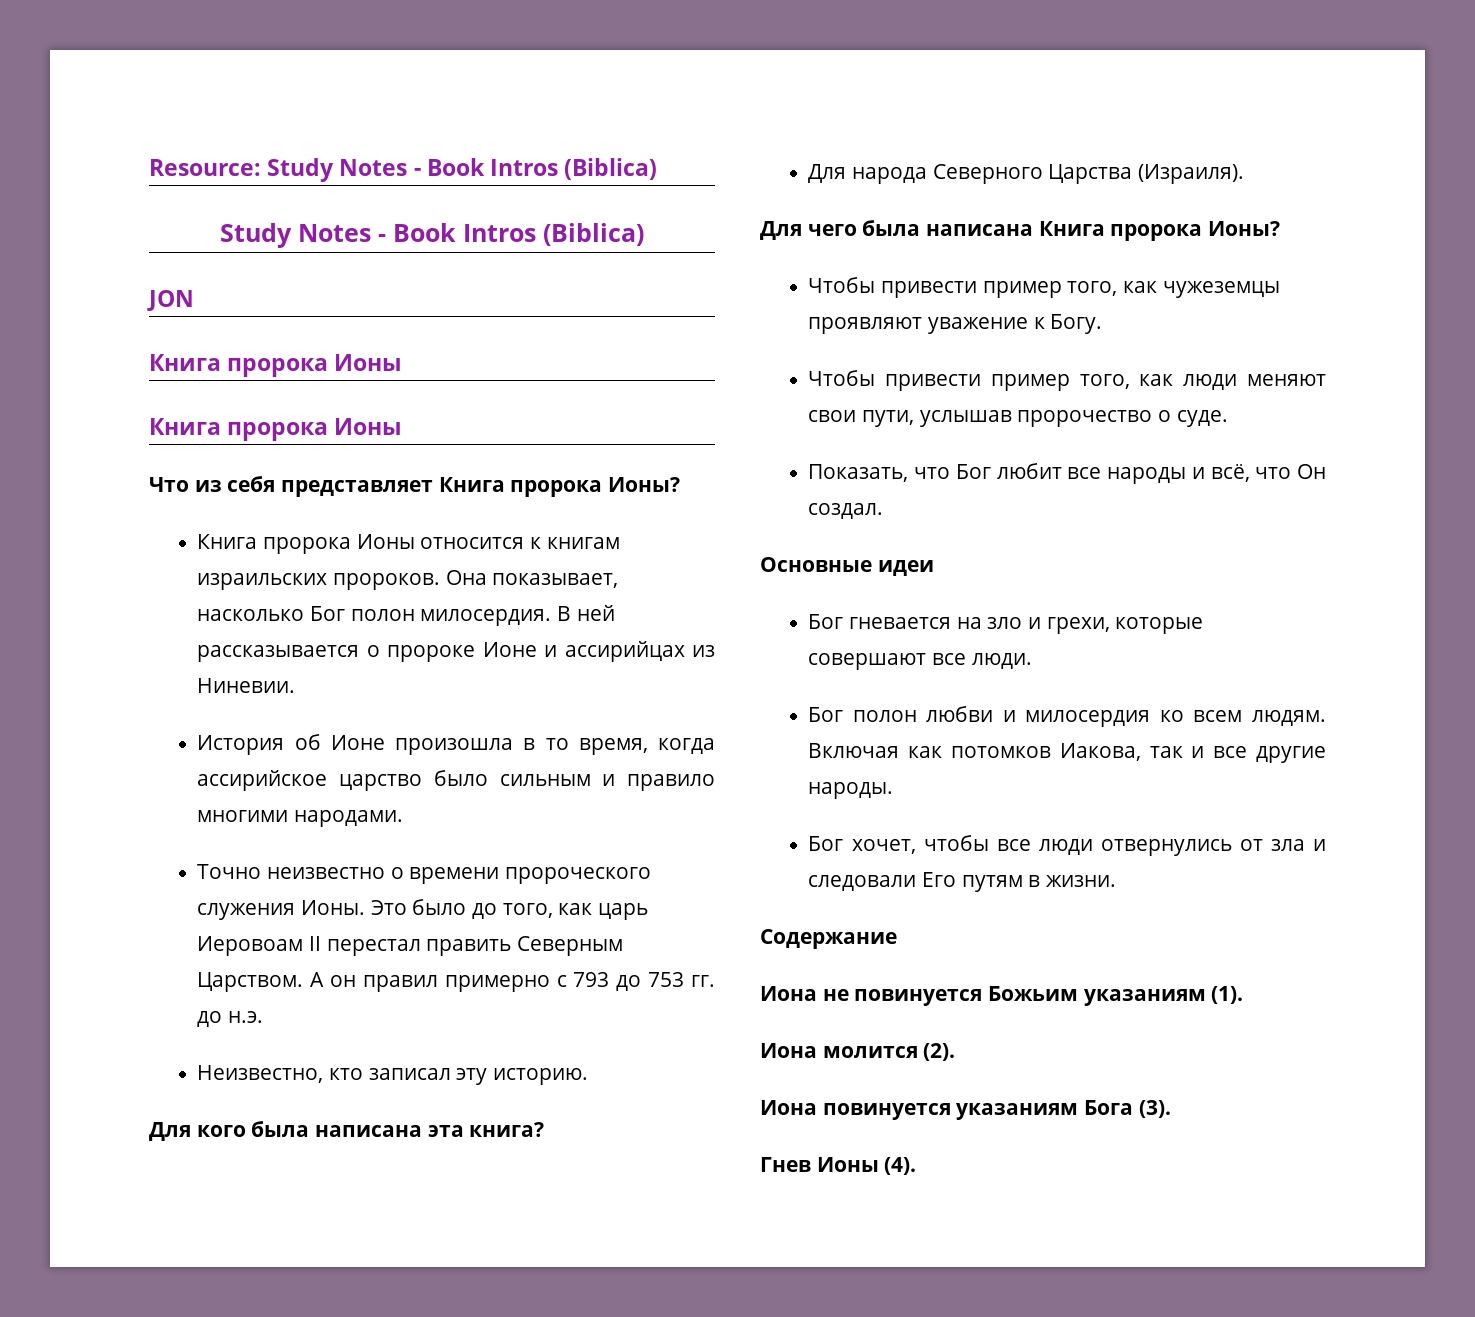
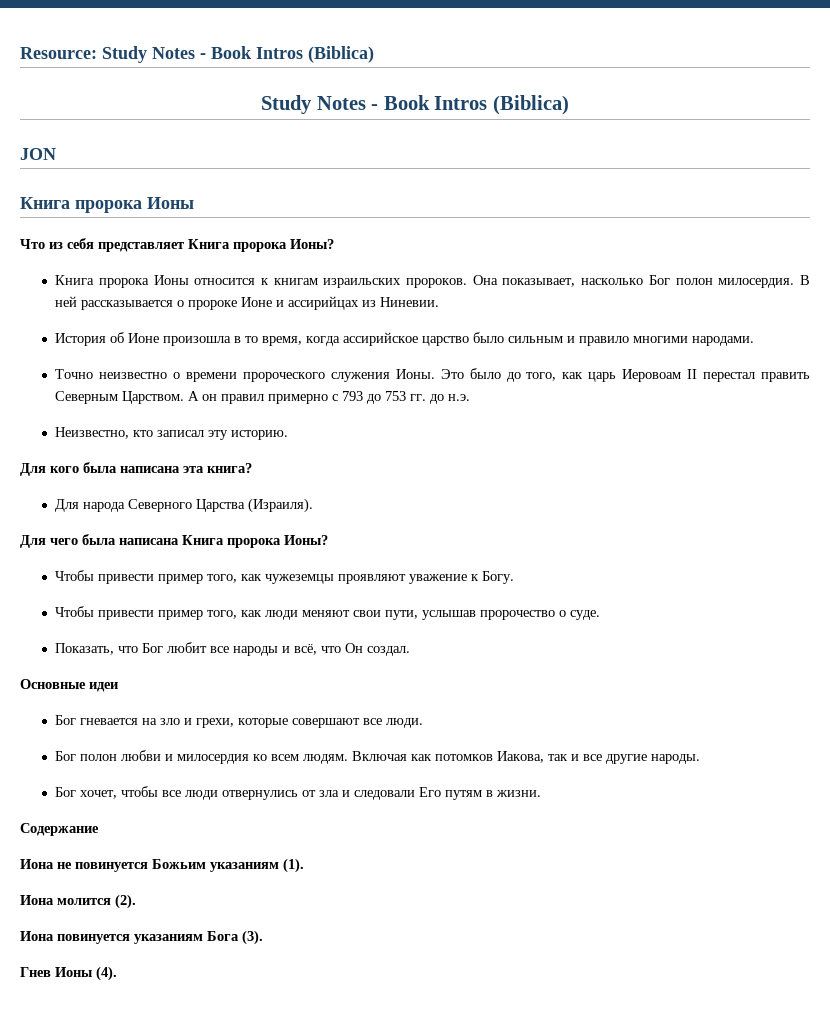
[149,418,403,441] // Книга пророка Ионы -> (194, 203) none

